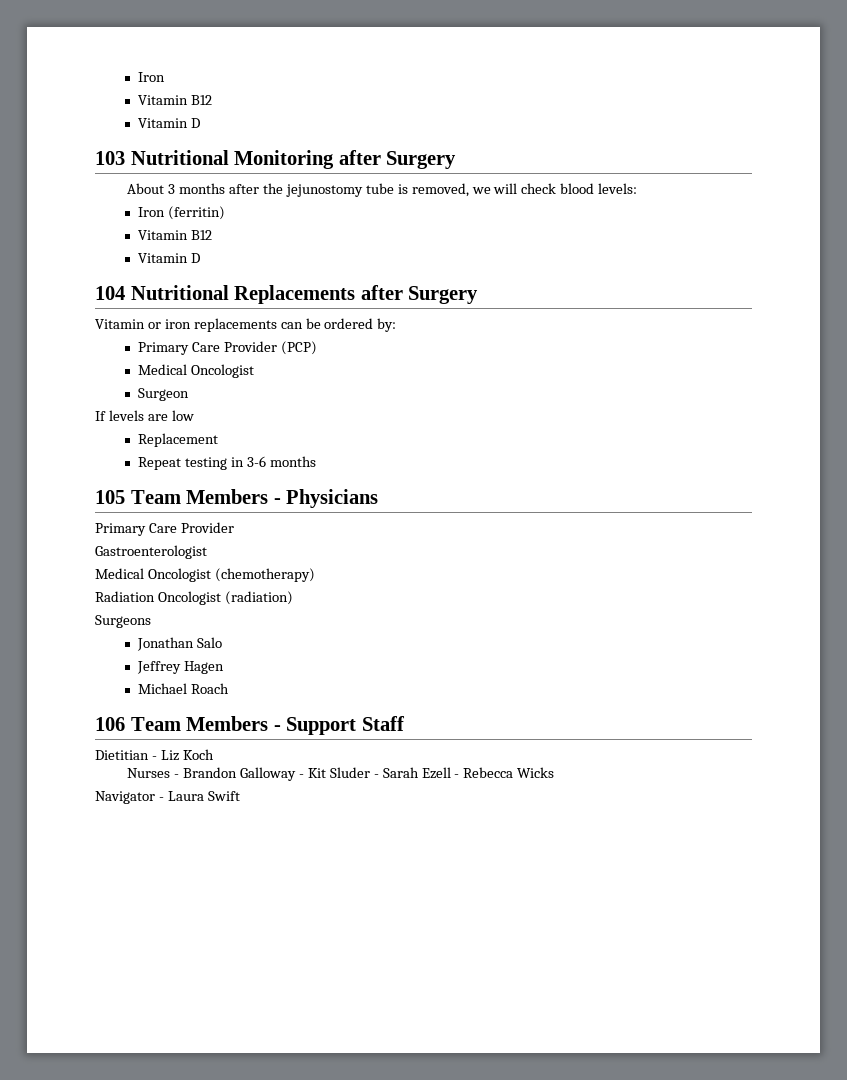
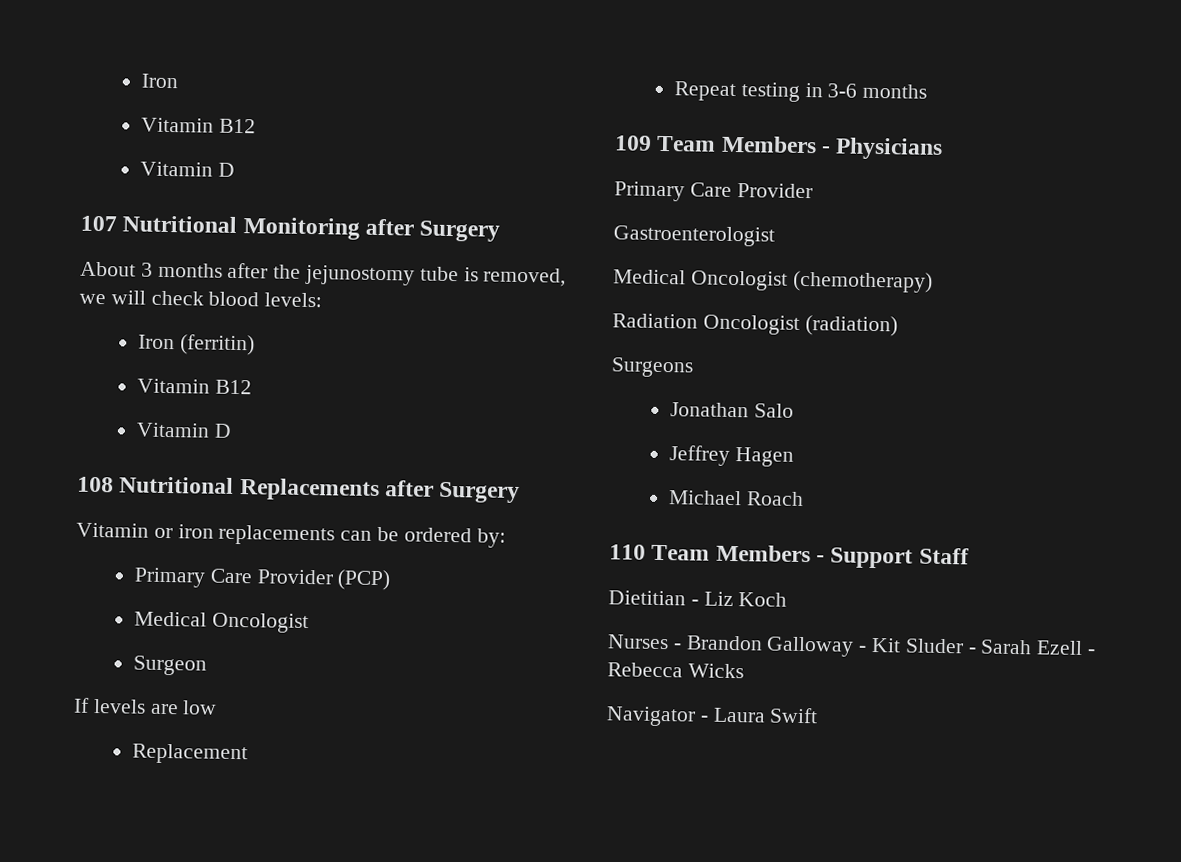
[95,151,125,165] 103 -> [80,215,117,232] 107
[95,286,125,300] 104 -> [77,476,114,493] 108
[95,490,125,504] 105 -> [614,135,652,151] 109
[95,717,125,731] 106 -> [609,544,646,560] 110

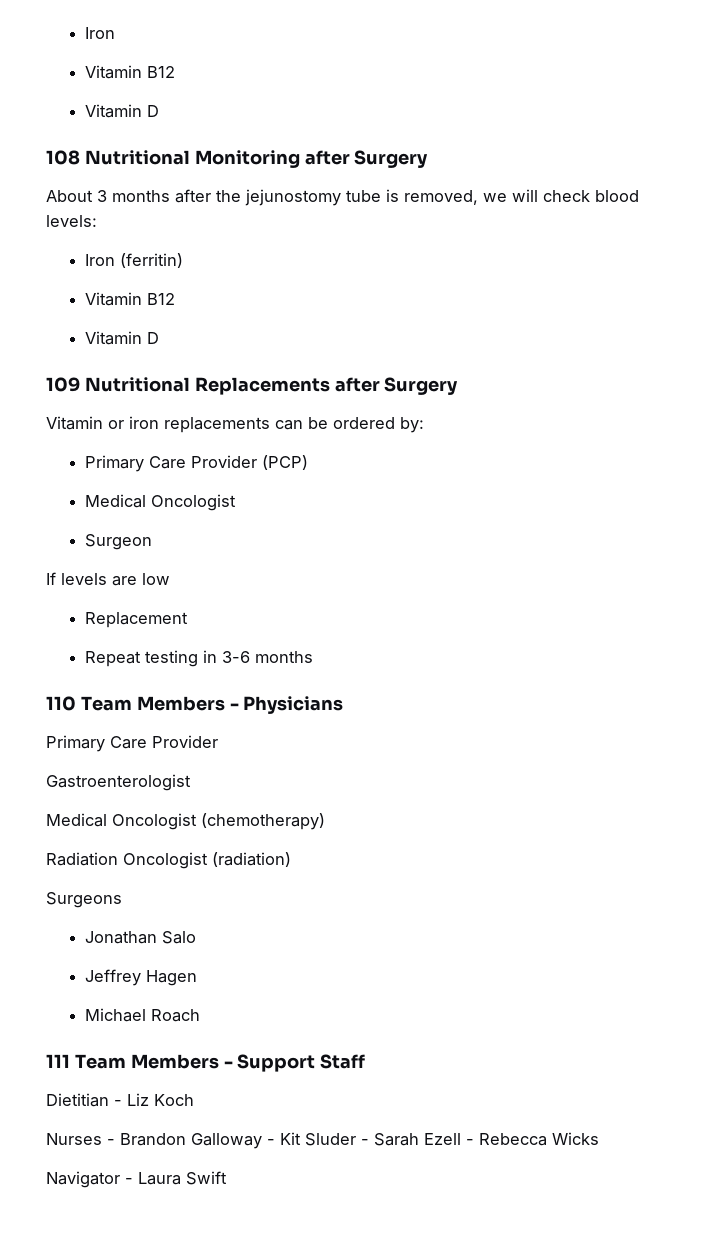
[80,215,117,232] 107 -> [46,150,80,165] 108
[77,476,114,493] 108 -> [46,377,80,392] 109
[614,135,652,151] 109 -> [46,696,76,711] 110
[609,544,646,560] 110 -> [46,1054,70,1068] 111

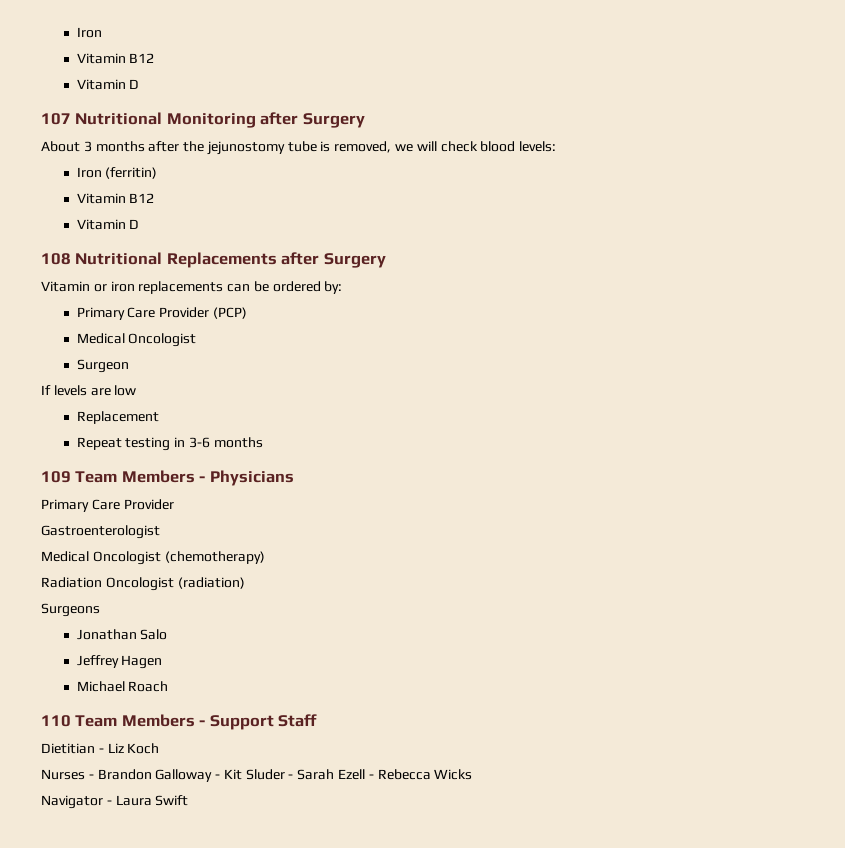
[46,150,80,165] 108 -> [41,113,71,125] 107
[46,377,80,392] 109 -> [41,253,71,265] 108
[46,696,76,711] 110 -> [41,471,71,483] 109
[46,1054,70,1068] 111 -> [41,715,71,727] 110

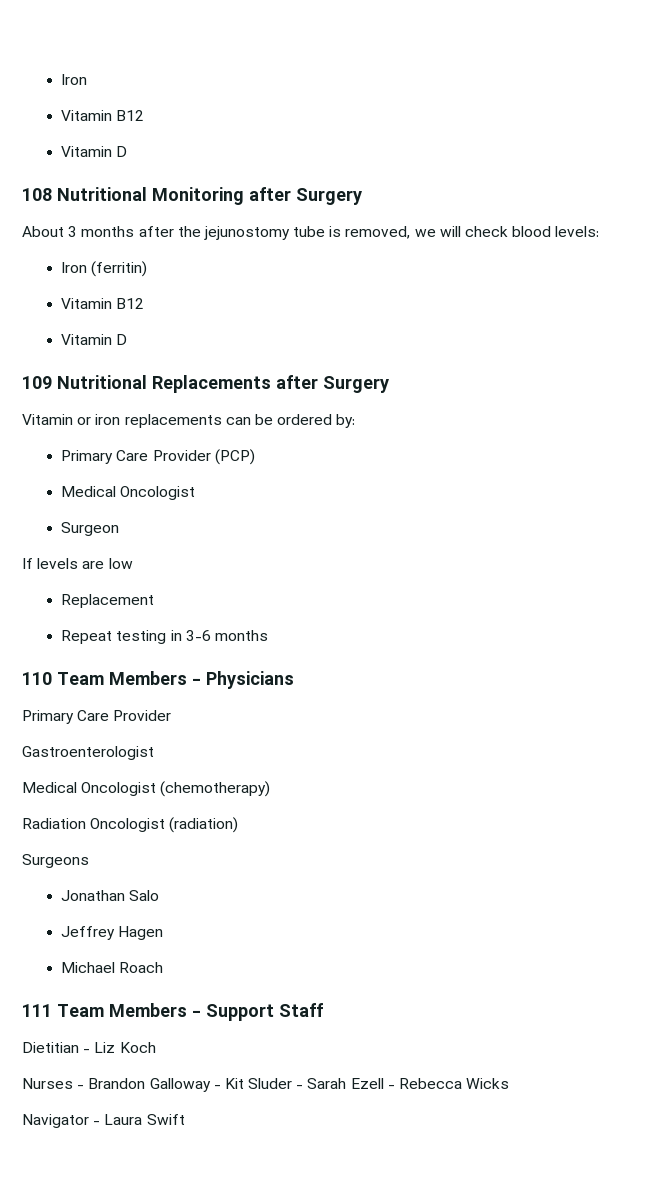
[41,113,71,125] 107 -> [22,188,52,201] 108
[41,253,71,265] 108 -> [22,376,52,389] 109
[41,471,71,483] 109 -> [22,672,52,685] 110
[41,715,71,727] 110 -> [22,1004,52,1017] 111

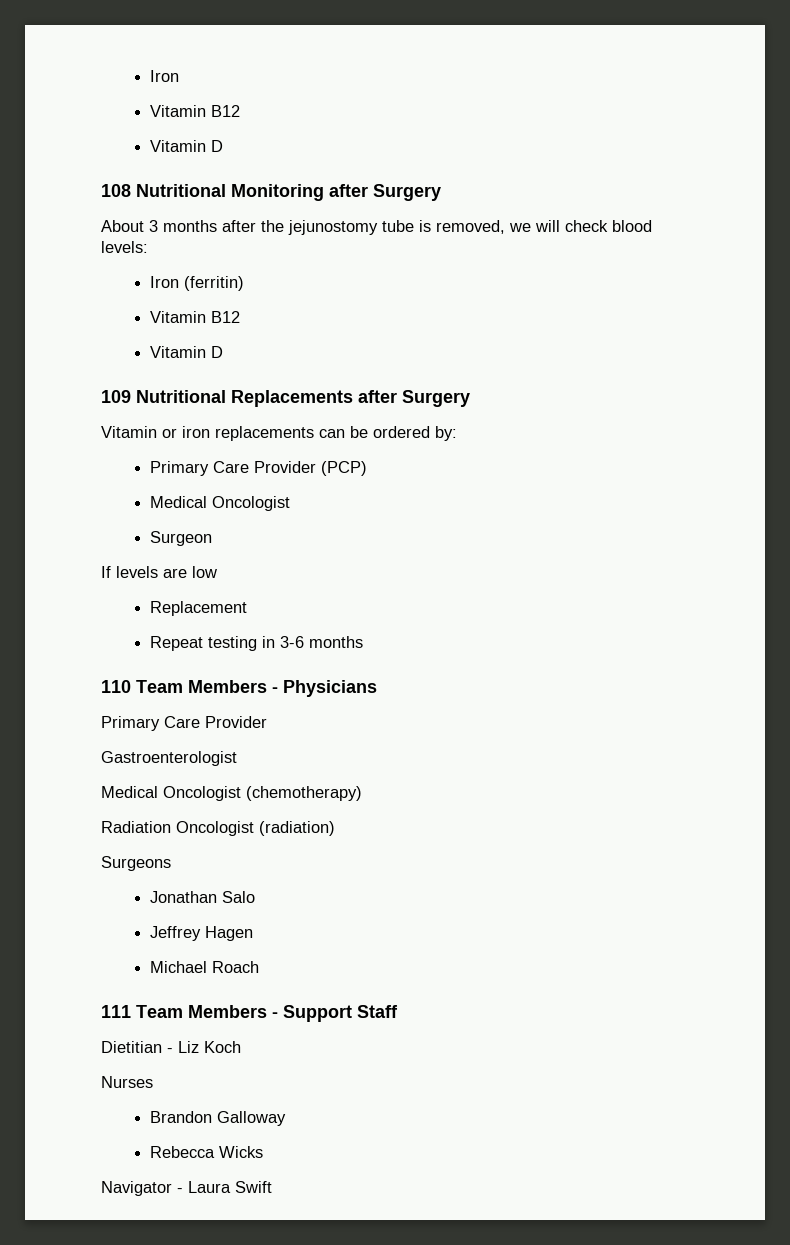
[77,1085,85,1089] - -> (153, 1082) //
[213,1078,395,1089] - Kit Sluder - Sarah Ezell - -> (287, 1118) //

